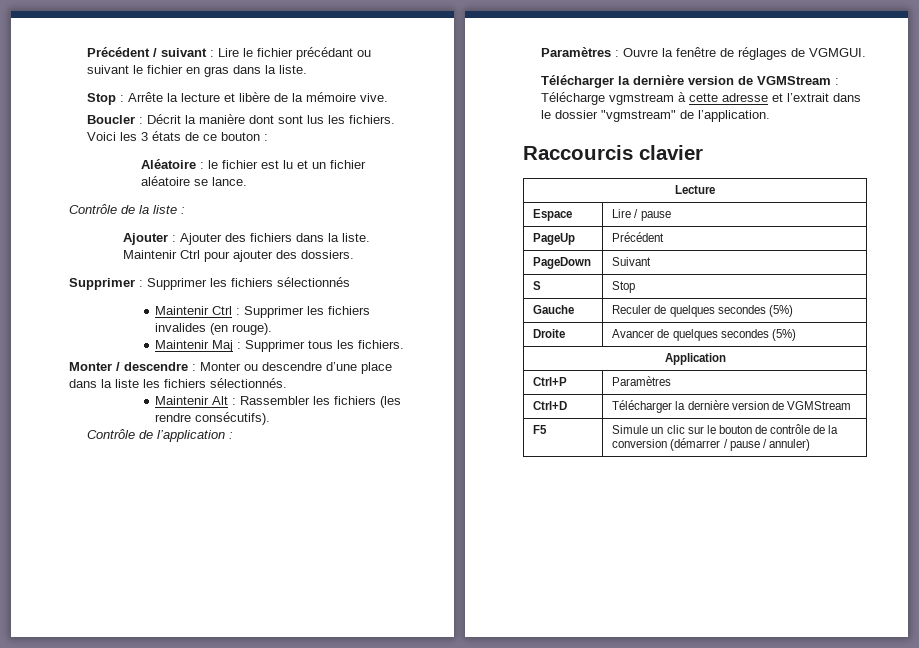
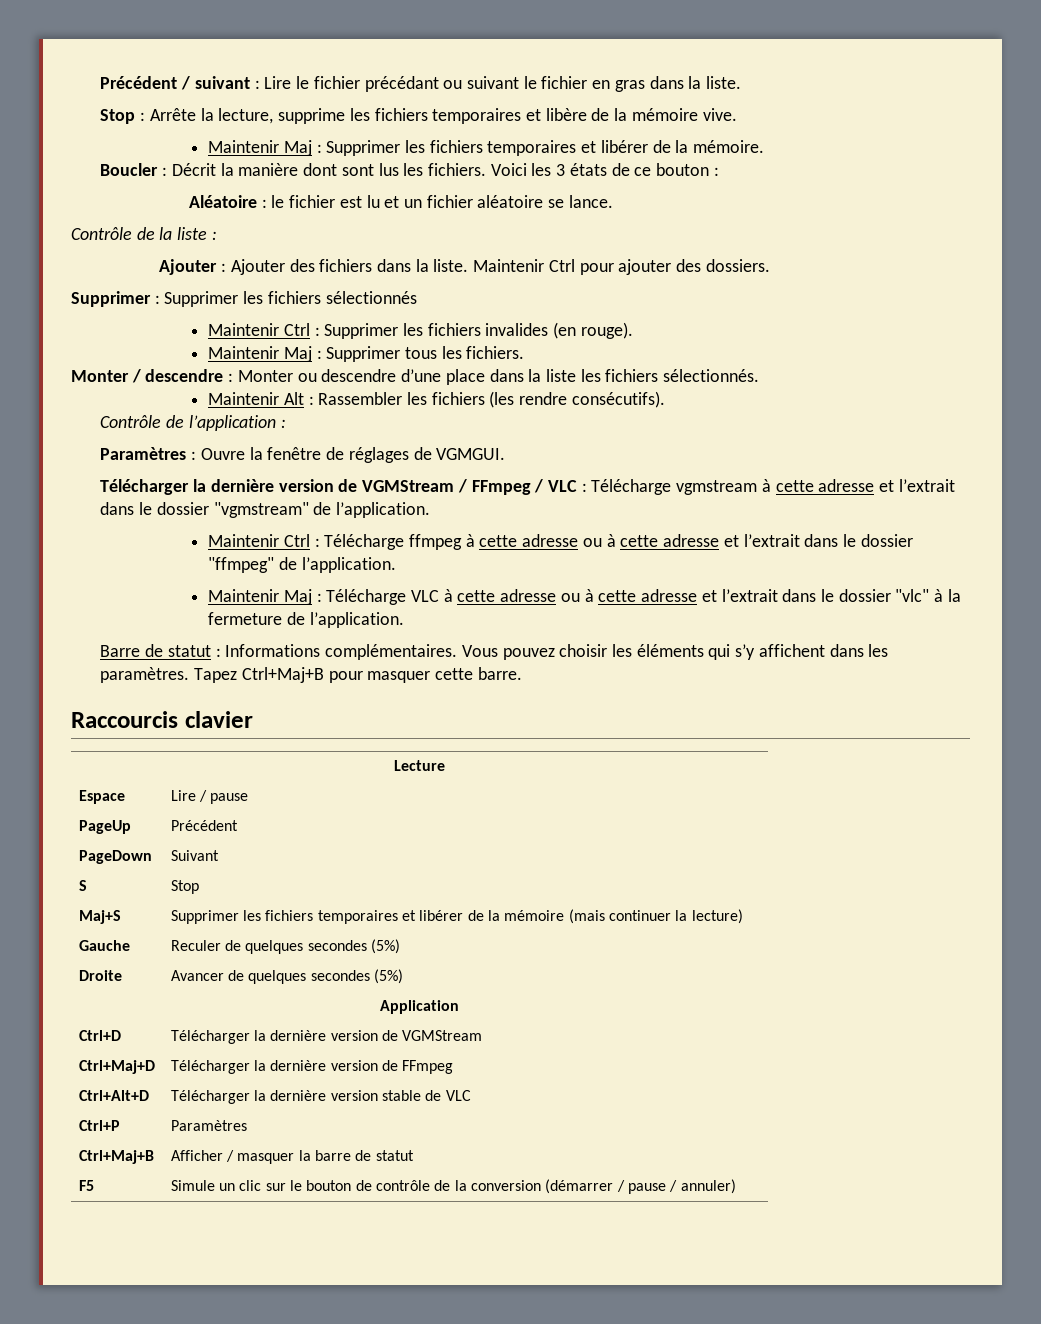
[180,93,220,102] lecture -> [218,108,522,124] lecture, supprime les fichiers temporaires
(388, 97) none -> [208,140,765,156] // Maintenir Maj : Supprimer les fichiers temporaires et libérer de la mémoire.
(831, 80) none -> [457,479,577,495] / FFmpeg / VLC
(770, 116) none -> [208,534,913,550] [208,557,396,573] [208,589,961,605] [208,612,404,628] [100,644,889,660] [100,667,522,683] // Maintenir Ctrl : Télécharge ffmpeg à cette adresse ou à cette adresse et l’extrait dans le dossier "ffmpeg" de l’application. // Maintenir Maj : Télécharge VLC à cette adresse ou à cette adresse et l’extrait dans le dossier "vlc" à la fermeture de l’application. // Barre de statut : Informations complémentaires. Vous pouvez choisir les éléments qui s’y affichent dans les paramètres. Tapez Ctrl+Maj+B pour masquer cette barre.
(636, 287) none -> [78,910,121,924] [170,909,743,924] // Maj+S | Supprimer les fichiers temporaires et libérer de la mémoire (mais continuer la lecture)
[533,377,568,386] [612,376,672,386] // Ctrl+P | Paramètres -> (459, 1007) none
(851, 405) none -> [78,1060,155,1074] [170,1060,454,1074] [78,1090,149,1101] [170,1090,471,1104] [78,1120,120,1131] [170,1120,247,1131] [78,1150,154,1164] [170,1150,414,1164] // Ctrl+Maj+D | Télécharger la dernière version de FFmpeg // Ctrl+Alt+D | Télécharger la dernière version stable de VLC // Ctrl+P | Paramètres // Ctrl+Maj+B | Afficher / masquer la barre de statut

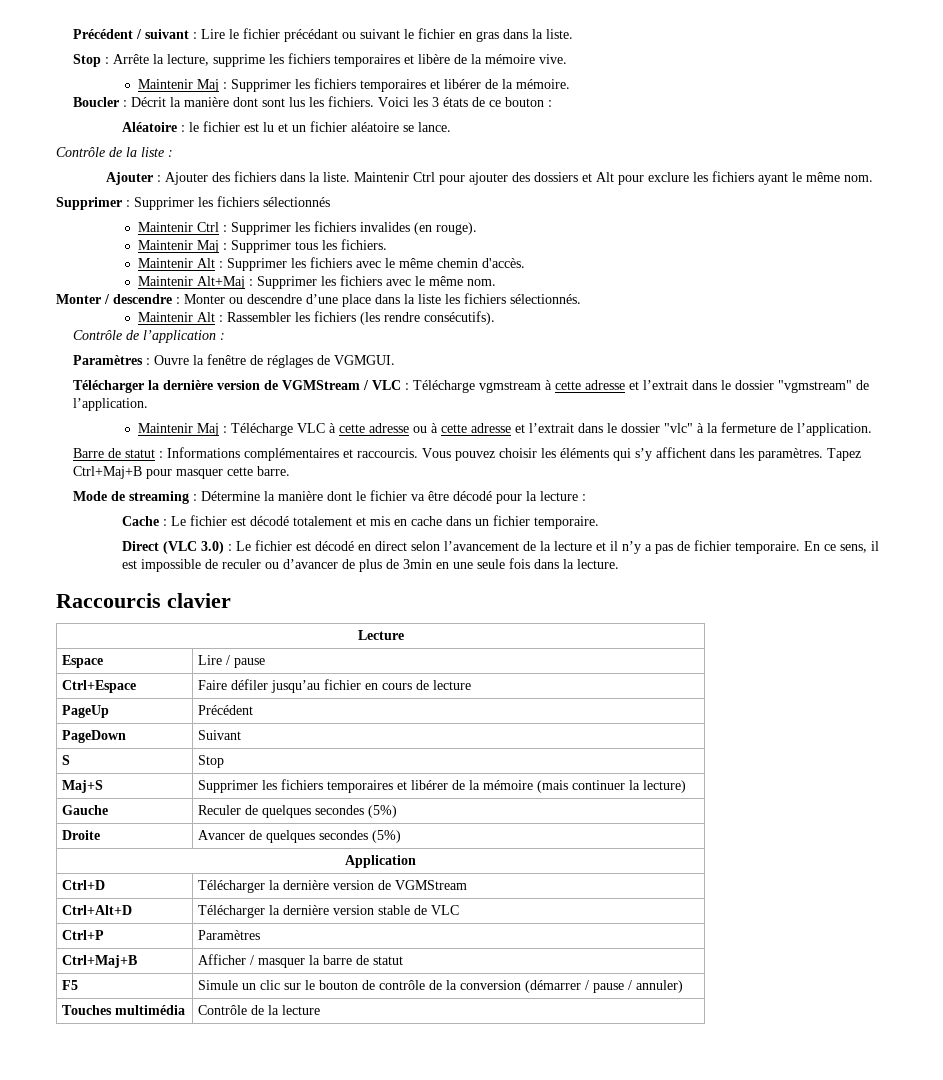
[705,259,770,272] dossiers. -> [533,171,873,185] dossiers et Alt pour exclure les fichiers ayant le même nom.
(525, 352) none -> [137,257,525,271] [137,275,496,289] // Maintenir Alt : Supprimer les fichiers avec le même chemin d'accès. // Maintenir Alt+Maj : Supprimer les fichiers avec le même nom.
[471,479,544,495] FFmpeg / -> (369, 385) none
[208,534,913,550] [208,557,396,573] // Maintenir Ctrl : Télécharge ffmpeg à cette adresse ou à cette adresse et l’extrait dans le dossier "ffmpeg" de l’application. -> (148, 404) none
[325,644,458,660] complémentaires. -> [243,448,418,461] complémentaires et raccourcis.
(522, 673) none -> [72,490,586,504] [122,515,600,529] [122,540,880,554] [122,558,620,572] // Mode de streaming : Détermine la manière dont le fichier va être décodé pour la lecture : // Cache : Le fichier est décodé totalement et mis en cache dans un fichier temporaire. // Direct (VLC 3.0) : Le fichier est décodé en direct selon l’avancement de la lecture et il n’y a pas de fichier temporaire. En ce sens, il est impossible de reculer ou d’avancer de plus de 3min en une seule fois dans la lecture.
(249, 798) none -> [61,680,136,693] [197,679,471,693] // Ctrl+Espace | Faire défiler jusqu’au fichier en cours de lecture
[78,1060,155,1074] [170,1060,454,1074] // Ctrl+Maj+D | Télécharger la dernière version de FFmpeg -> (467, 885) none
(736, 1186) none -> [61,1005,185,1015] [197,1005,320,1015] // Touches multimédia | Contrôle de la lecture

